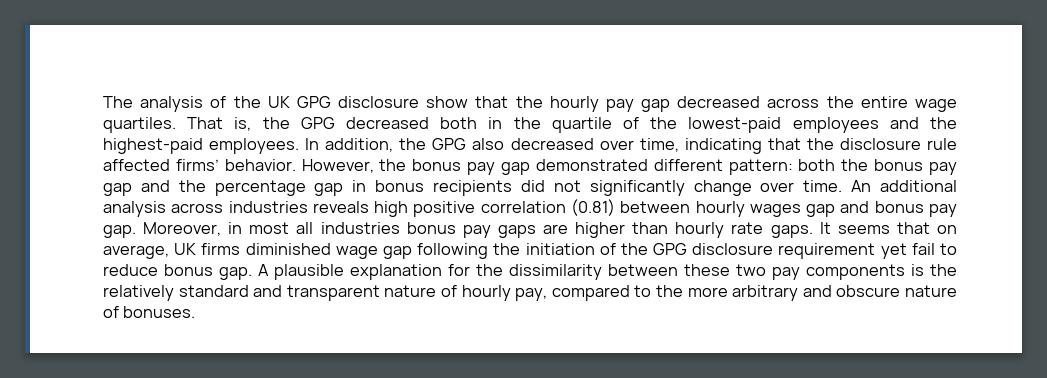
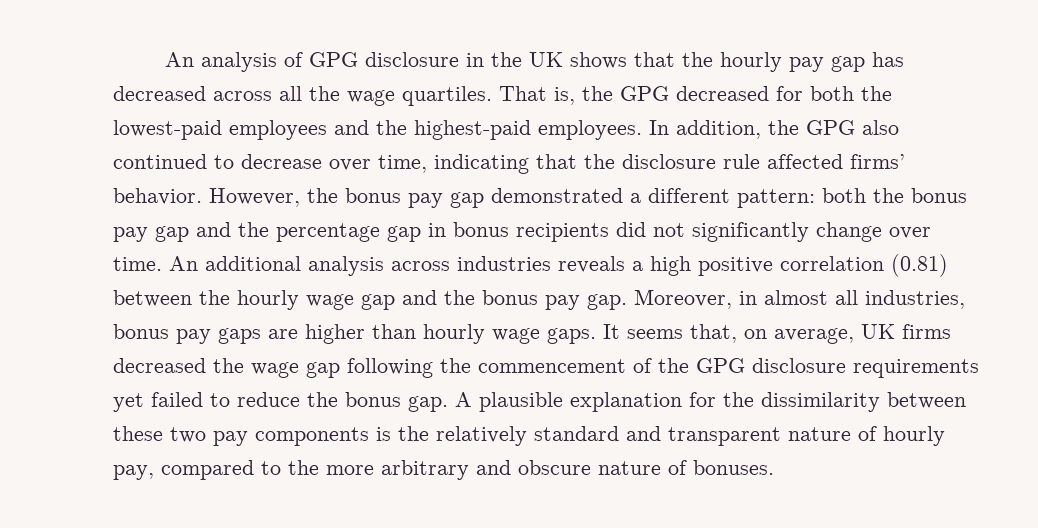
[103,96,133,108] The -> [165,52,195,67] An
[233,96,469,108] the UK GPG disclosure show -> [309,52,628,69] GPG disclosure in the UK shows
(671, 105) none -> [872,52,905,67] has
[826,96,908,108] the entire -> [279,86,340,101] all the
[440,117,639,133] both in the quartile of -> [776,86,854,101] for both
[510,138,594,150] decreased -> [113,154,322,169] continued to decrease
(648, 165) none -> [630,193,641,203] a
(369, 207) none -> [632,261,643,271] a
[695,201,870,217] hourly wages gap and -> [199,290,475,310] the hourly wage gap and the
[249,222,400,234] most all industries -> [764,290,965,309] almost all industries,
[731,222,764,234] rate -> [492,328,540,344] wage
[896,222,930,234] that -> [690,324,737,343] that,
[245,243,331,255] diminished -> [113,358,244,373] decreased the
[525,243,595,255] initiation -> [478,359,626,373] commencement
[778,243,935,259] requirement yet fail -> [853,359,979,378] [113,392,203,412] requirements yet failed
(158, 270) none -> [307,392,338,407] the

